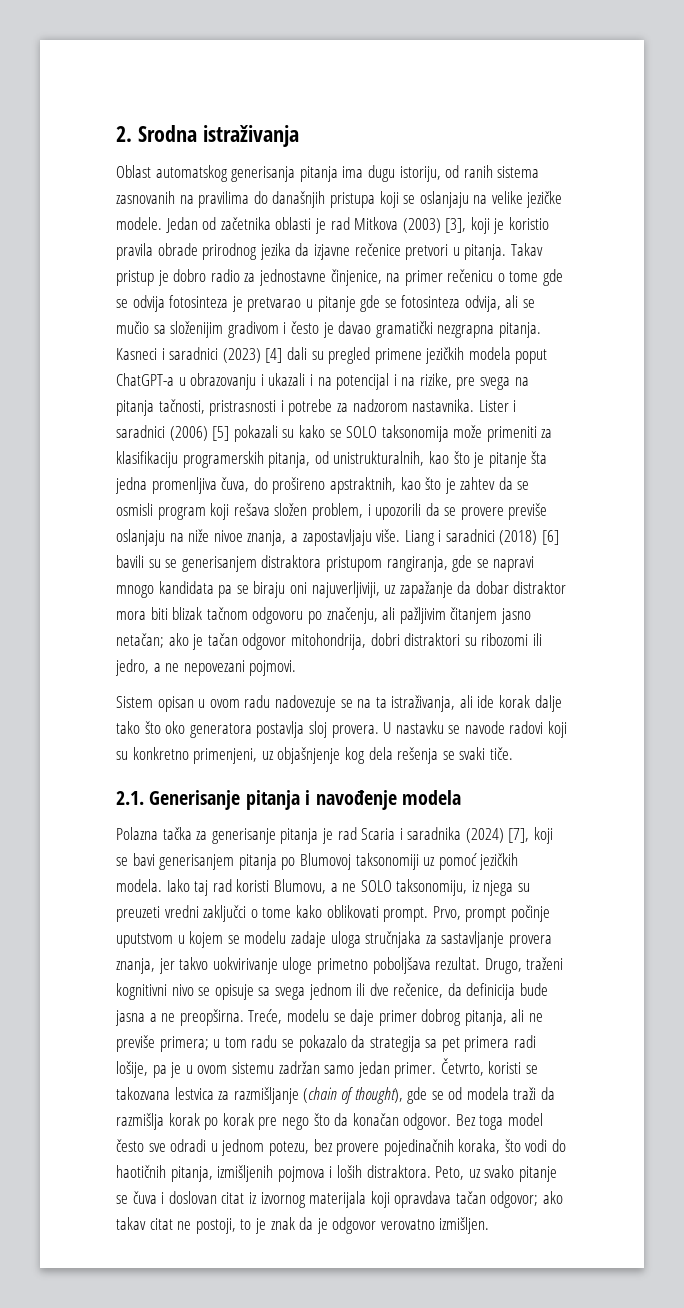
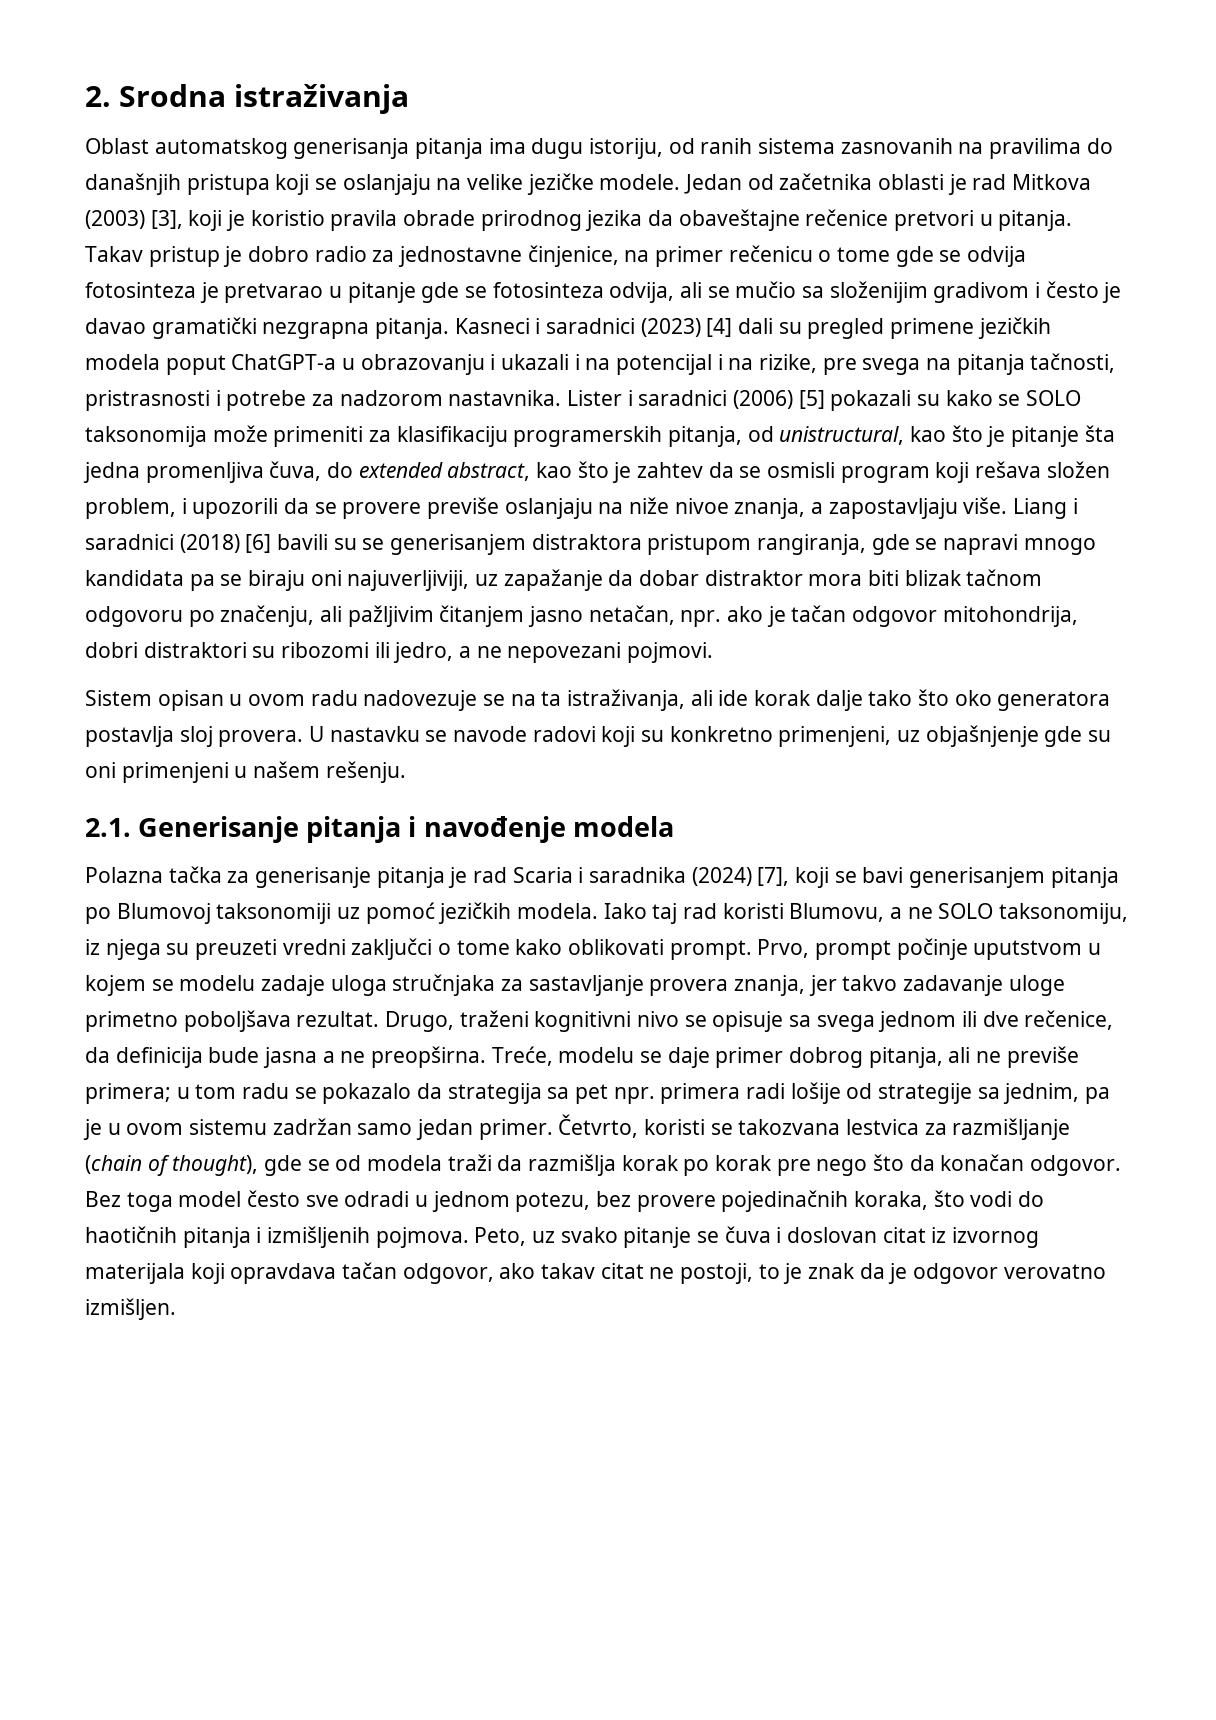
[313,244,350,260] izjavne -> [678,209,800,231] obaveštajne
[333,451,425,466] unistrukturalnih, -> [779,426,905,445] unistructural,
[272,477,396,494] prošireno apstraktnih, -> [358,462,531,481] extended abstract,
[116,633,164,648] netačan; -> [588,605,722,627] netačan, npr.
[344,747,513,764] kog dela rešenja se svaki tiče. -> [1044,726,1112,747] [85,761,406,783] gde su oni primenjeni u našem rešenju.
[212,957,278,974] uokvirivanje -> [903,975,1004,996] zadavanje
(460, 1044) none -> [613,1087,655,1104] npr.
[116,1061,148,1078] lošije, -> [790,1082,1080,1104] lošije od strategije sa jednim,
[170,1165,431,1182] pitanja, izmišljenih pojmova i loših distraktora. -> [182,1226,469,1248] pitanja i izmišljenih pojmova.
[490,1191,539,1208] odgovor; -> [402,1263,494,1284] odgovor,

